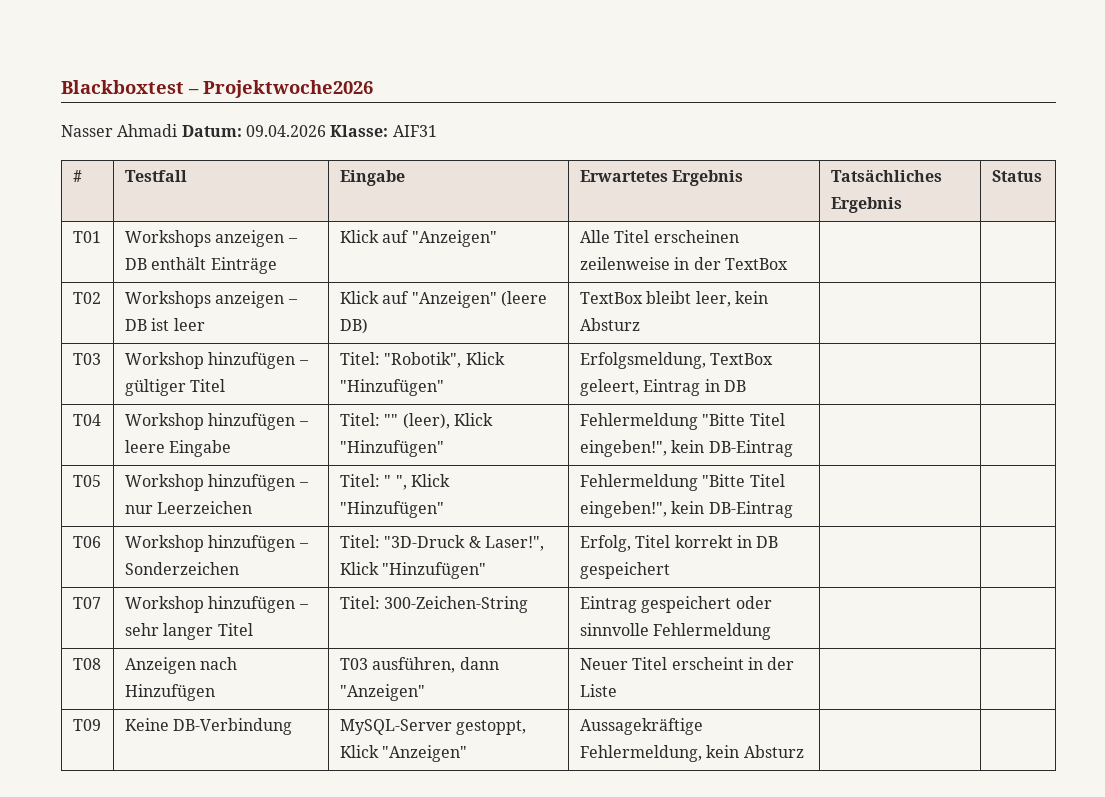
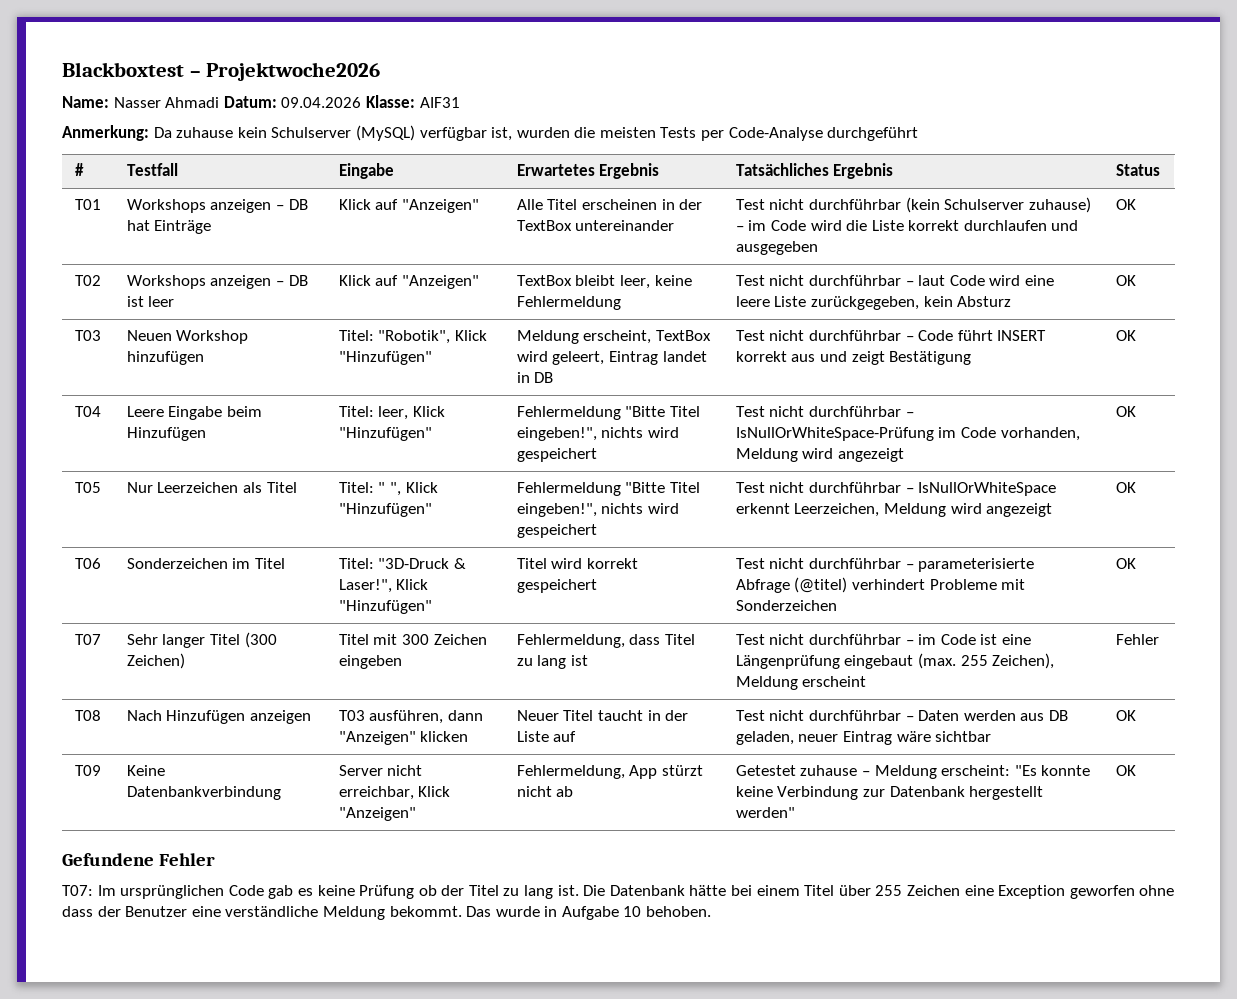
(373, 89) none -> [62,96,109,108] Name:
(437, 131) none -> [62,125,919,141] // Anmerkung: Da zuhause kein Schulserver (MySQL) verfügbar ist, wurden die meisten Tests per Code-Analyse durchgeführt
[151,257,207,270] enthält -> [126,220,150,231] hat
[579,257,670,270] zeilenweise -> (657, 204) none
(788, 264) | | -> [575,220,675,231] [735,197,1091,213] [735,220,1079,231] [735,241,818,255] [1115,199,1136,210] untereinander | Test nicht durchführbar (kein Schulserver zuhause) – im Code wird die Liste korrekt durchlaufen und ausgegeben | OK
[500,291,547,307] [339,318,368,334] (leere DB) -> (479, 282) none
[734,291,768,304] [579,318,640,331] kein Absturz | | -> [654,275,692,286] [516,296,621,310] [735,275,1054,286] [735,296,1012,310] [1115,275,1136,286] keine Fehlermeldung | Test nicht durchführbar – laut Code wird eine leere Liste zurückgegeben, kein Absturz | OK
[124,352,309,369] [124,379,226,396] Workshop hinzufügen – gültiger Titel -> [126,330,249,344] [126,351,204,365] Neuen Workshop hinzufügen
[579,352,774,369] Erfolgsmeldung, TextBox -> [516,330,711,344] [516,351,548,362] Meldung erscheint, TextBox wird
(701, 387) none -> [662,351,707,362] landet
[72,414,101,426] [124,413,309,430] [124,440,232,457] [339,413,493,429] [339,440,444,457] [579,413,785,430] [579,440,793,457] [72,475,101,487] [124,474,309,491] [124,505,153,514] | // T04 | Workshop hinzufügen – leere Eingabe | Titel: "" (leer), Klick "Hinzufügen" | Fehlermeldung "Bitte Titel eingeben!", kein DB-Eintrag | | // T05 | Workshop hinzufügen – nur -> [735,330,1047,341] [735,351,972,365] [1115,330,1136,341] [74,406,101,417] [126,406,262,420] [126,427,206,441] [338,406,445,420] [338,427,432,441] [516,406,700,420] [516,427,679,441] [516,448,597,462] [735,406,914,417] [735,427,1080,441] [735,448,904,462] [1115,406,1136,417] [74,482,101,493] [126,482,153,493] Test nicht durchführbar – Code führt INSERT korrekt aus und zeigt Bestätigung | OK // T04 | Leere Eingabe beim Hinzufügen | Titel: leer, Klick "Hinzufügen" | Fehlermeldung "Bitte Titel eingeben!", nichts wird gespeichert | Test nicht durchführbar – IsNullOrWhiteSpace-Prüfung im Code vorhanden, Meldung wird angezeigt | OK // T05 | Nur
(253, 507) none -> [242,482,297,493] als Titel
[671,501,793,518] [72,536,101,548] [124,535,309,552] [124,562,239,575] kein DB-Eintrag | | // T06 | Workshop hinzufügen – Sonderzeichen -> [601,503,679,514] [516,524,597,538] [735,482,1057,496] [735,503,1053,517] [1115,482,1136,493] [74,558,101,569] [126,558,285,569] nichts wird gespeichert | Test nicht durchführbar – IsNullOrWhiteSpace erkennt Leerzeichen, Meldung wird angezeigt | OK // T06 | Sonderzeichen im Titel
[579,535,779,552] [579,562,670,579] [72,597,101,609] [124,596,309,613] [124,623,253,640] [339,596,529,613] [579,596,772,613] [579,623,772,640] Erfolg, Titel korrekt in DB gespeichert | | // T07 | Workshop hinzufügen – sehr langer Titel | Titel: 300-Zeichen-String | Eintrag gespeichert oder sinnvolle Fehlermeldung | | -> [516,558,638,569] [516,579,597,593] [735,558,1035,572] [735,577,1026,593] [735,600,837,611] [1115,558,1136,569] [74,634,101,645] [126,632,277,648] [126,653,185,669] [338,634,487,645] [338,655,402,669] [516,634,695,648] [516,655,588,669] [735,634,1031,645] [735,653,1055,669] [735,676,867,690] [1115,634,1159,645] Titel wird korrekt gespeichert | Test nicht durchführbar – parameterisierte Abfrage (@titel) verhindert Probleme mit Sonderzeichen | OK // T07 | Sehr langer Titel (300 Zeichen) | Titel mit 300 Zeichen eingeben | Fehlermeldung, dass Titel zu lang ist | Test nicht durchführbar – im Code ist eine Längenprüfung eingebaut (max. 255 Zeichen), Meldung erscheint | Fehler
[124,657,238,674] [124,684,215,701] Anzeigen nach Hinzufügen -> [126,710,311,724] Nach Hinzufügen anzeigen
(425, 692) none -> [420,731,469,742] klicken
[671,657,744,670] erscheint -> [597,710,643,721] taucht
[72,719,101,731] [124,718,293,735] [339,719,527,735] [339,745,468,762] [579,718,703,735] [579,745,804,762] | | // T09 | Keine DB-Verbindung | MySQL-Server gestoppt, Klick "Anzeigen" | Aussagekräftige Fehlermeldung, kein Absturz | | -> [553,731,577,742] [735,710,1068,721] [735,731,992,745] [1115,710,1136,721] [74,765,101,776] [126,765,165,776] [126,786,281,800] [338,765,423,776] [338,786,451,800] [338,807,416,821] [516,765,703,779] [516,786,574,797] [735,765,1091,779] [735,786,1044,800] [735,807,795,818] [1115,765,1136,776] [62,853,216,866] [62,885,1175,899] [62,906,712,920] auf | Test nicht durchführbar – Daten werden aus DB geladen, neuer Eintrag wäre sichtbar | OK // T09 | Keine Datenbankverbindung | Server nicht erreichbar, Klick "Anzeigen" | Fehlermeldung, App stürzt nicht ab | Getestet zuhause – Meldung erscheint: "Es konnte keine Verbindung zur Datenbank hergestellt werden" | OK // Gefundene Fehler // T07: Im ursprünglichen Code gab es keine Prüfung ob der Titel zu lang ist. Die Datenbank hätte bei einem Titel über 255 Zeichen eine Exception geworfen ohne dass der Benutzer eine verständliche Meldung bekommt. Das wurde in Aufgabe 10 behoben.

